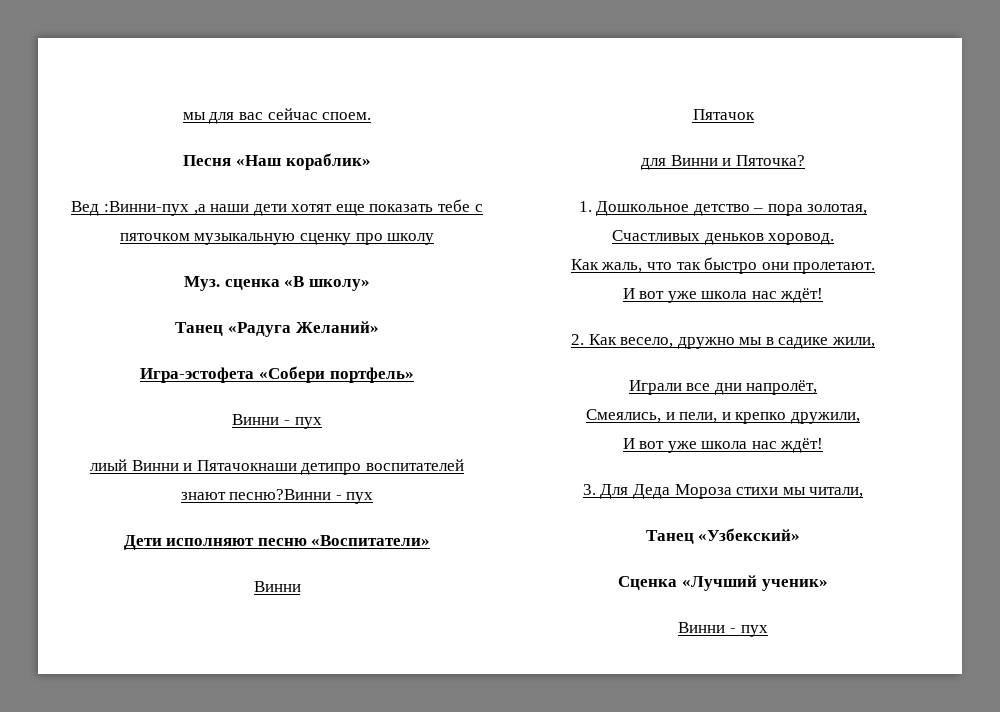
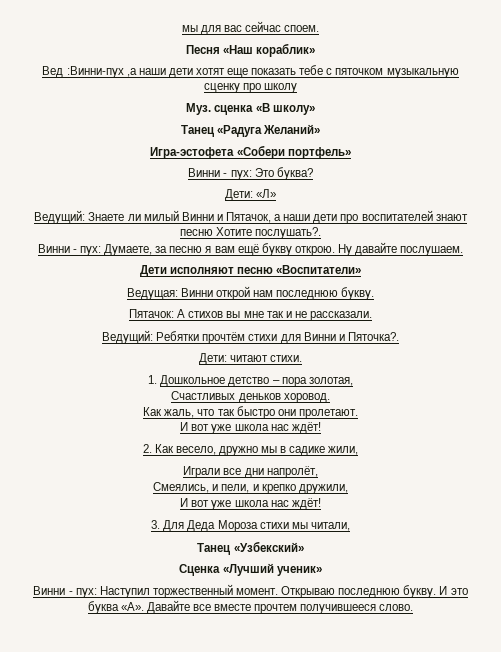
[294,417,322,429] [90,459,464,475] [180,489,374,504] пух // лиый Винни и Пятачокнаши детипро воспитателей знают песню?Винни - пух -> [230,167,313,180] [224,189,277,201] [34,210,468,224] [179,227,322,239] [37,242,464,256] пух: Это буква? // Дети: «Л» // Ведущий: Знаете ли милый Винни и Пятачок, а наши дети про воспитателей знают песню Хотите послушать?. // Винни - пух: Думаете, за песню я вам ещё букву открою. Ну давайте послушаем.
[253,581,301,592] [692,109,755,120] [641,155,805,170] Винни // Пятачок // для Винни и Пяточка? -> [126,286,375,300] [129,309,372,321] [102,330,399,344] [198,353,303,365] Ведущая: Винни открой нам последнюю букву. // Пятачок: А стихов вы мне так и не рассказали. // Ведущий: Ребятки прочтём стихи для Винни и Пяточка?. // Дети: читают стихи.
[740,625,768,637] пух -> [75,584,468,598] [87,600,414,614] пух: Наступил торжественный момент. Открываю последнюю букву. И это буква «А». Давайте все вместе прочтем получившееся слово.

